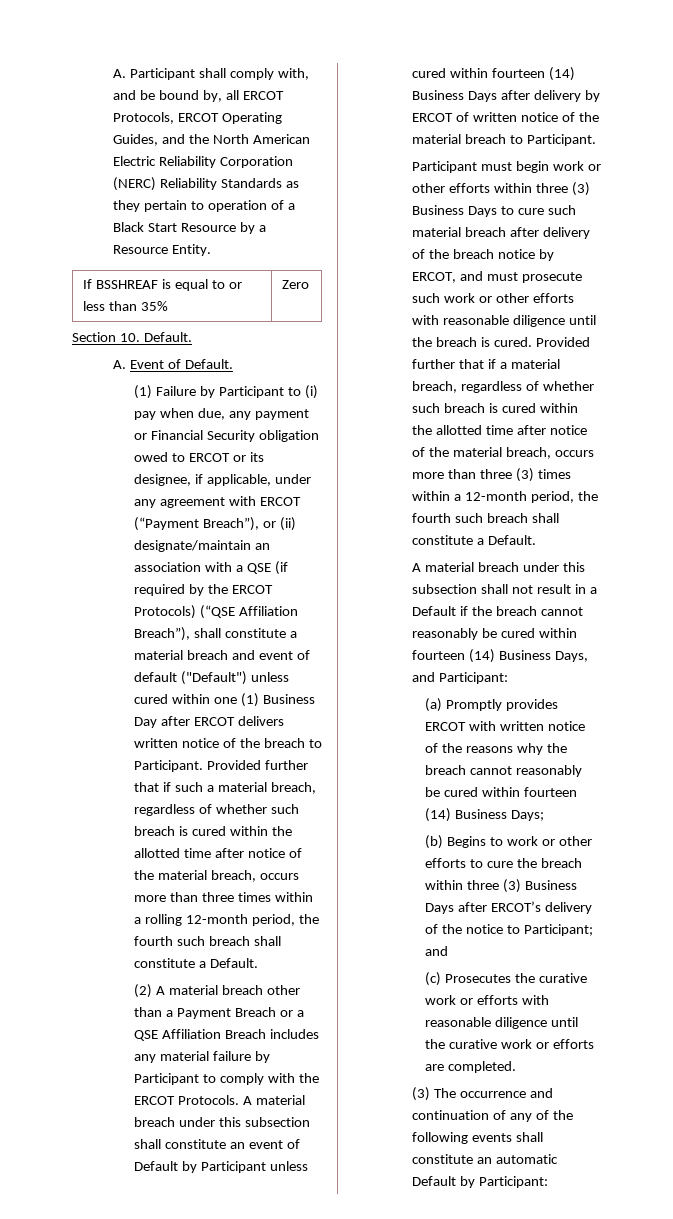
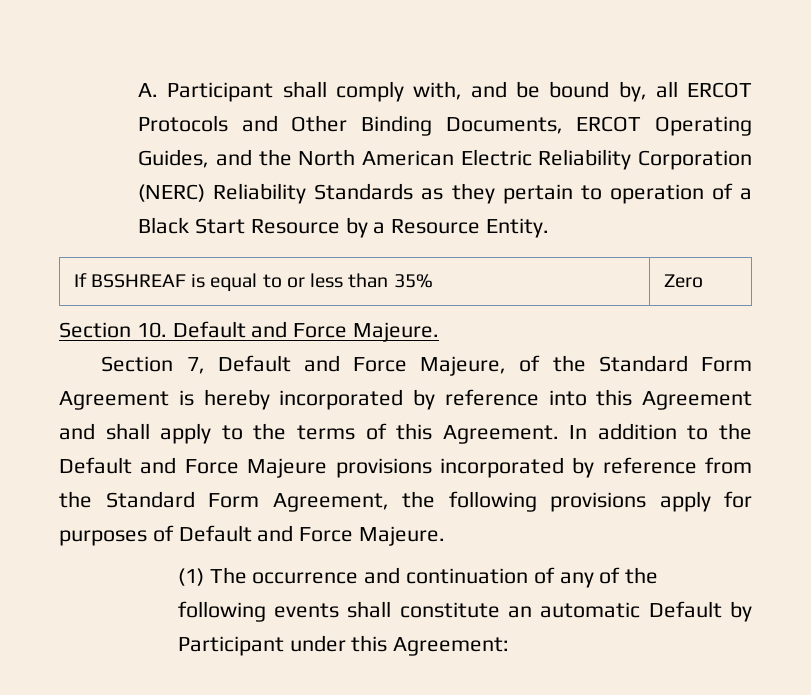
[113,112,175,124] Protocols, -> [138,115,563,136] Protocols and Other Binding Documents,
[143,332,192,342] [113,359,234,369] [134,385,318,399] [134,408,309,420] [134,430,319,442] [134,452,264,462] [134,474,311,486] [134,496,301,508] [134,517,296,531] [134,540,271,552] [134,561,288,575] [134,584,273,596] [134,605,298,619] [134,627,297,641] [134,650,310,660] [134,671,289,685] [134,693,315,707] [134,716,284,728] [134,738,322,748] [134,760,308,772] [134,782,316,794] [134,804,299,816] [134,826,292,836] [134,848,302,858] [134,870,299,882] [134,892,313,902] [134,914,319,926] [134,936,281,946] [134,958,258,968] [134,984,300,998] [134,1007,304,1019] [134,1029,319,1041] [134,1051,270,1063] [134,1073,319,1085] [134,1095,305,1105] [134,1117,310,1127] [134,1139,300,1149] [134,1161,308,1173] [412,67,575,81] [412,90,600,102] [412,112,599,122] [412,134,596,146] [412,161,601,173] [412,182,590,196] [412,205,576,217] [412,227,590,239] [412,249,554,261] [412,271,582,283] [412,293,574,303] [412,315,596,327] [412,337,590,347] [412,359,560,369] [412,381,594,393] [412,403,578,413] [412,425,587,435] [412,447,594,459] [412,468,571,482] [412,491,598,503] [412,513,559,523] [412,535,536,545] [412,562,585,572] [412,584,597,594] [412,606,583,616] [412,628,577,640] [412,649,588,663] [412,672,509,684] [425,698,559,712] [425,721,586,731] [425,743,567,755] [425,765,583,777] [425,787,578,797] [425,808,545,822] [425,835,592,849] [425,858,582,868] [425,879,578,893] [425,901,593,914] [425,924,593,936] [425,946,449,956] [425,972,588,986] [425,995,550,1005] [425,1017,579,1029] [425,1039,594,1049] [425,1061,517,1073] [412,1087,431,1101] Default. // A. Event of Default. // (1) Failure by Participant to (i) pay when due, any payment or Financial Security obligation owed to ERCOT or its designee, if applicable, under any agreement with ERCOT (“Payment Breach”), or (ii) designate/maintain an association with a QSE (if required by the ERCOT Protocols) (“QSE Affiliation Breach”), shall constitute a material breach and event of default ("Default") unless cured within one (1) Business Day after ERCOT delivers written notice of the breach to Participant. Provided further that if such a material breach, regardless of whether such breach is cured within the allotted time after notice of the material breach, occurs more than three times within a rolling 12-month period, the fourth such breach shall constitute a Default. // (2) A material breach other than a Payment Breach or a QSE Affiliation Breach includes any material failure by Participant to comply with the ERCOT Protocols. A material breach under this subsection shall constitute an event of Default by Participant unless cured within fourteen (14) Business Days after delivery by ERCOT of written notice of the material breach to Participant. // Participant must begin work or other efforts within three (3) Business Days to cure such material breach after delivery of the breach notice by ERCOT, and must prosecute such work or other efforts with reasonable diligence until the breach is cured. Provided further that if a material breach, regardless of whether such breach is cured within the allotted time after notice of the material breach, occurs more than three (3) times within a 12-month period, the fourth such breach shall constitute a Default. // A material breach under this subsection shall not result in a Default if the breach cannot reasonably be cured within fourteen (14) Business Days, and Participant: // (a) Promptly provides ERCOT with written notice of the reasons why the breach cannot reasonably be cured within fourteen (14) Business Days; // (b) Begins to work or other efforts to cure the breach within three (3) Business Days after ERCOT’s delivery of the notice to Participant; and // (c) Prosecutes the curative work or efforts with reasonable diligence until the curative work or efforts are completed. // (3) -> [172,321,440,342] [101,355,752,376] [59,389,752,410] [59,423,753,444] [59,457,752,478] [59,491,752,512] [59,525,446,546] [177,568,204,586] Default and Force Majeure. // Section 7, Default and Force Majeure, of the Standard Form Agreement is hereby incorporated by reference into this Agreement and shall apply to the terms of this Agreement. In addition to the Default and Force Majeure provisions incorporated by reference from the Standard Form Agreement, the following provisions apply for purposes of Default and Force Majeure. // (1)
[478,1176,548,1188] Participant: -> [177,635,510,656] Participant under this Agreement:

